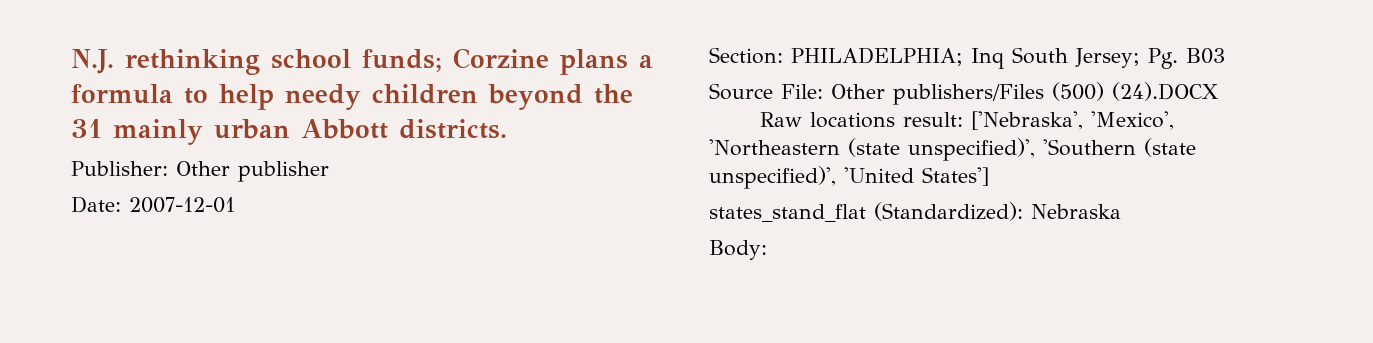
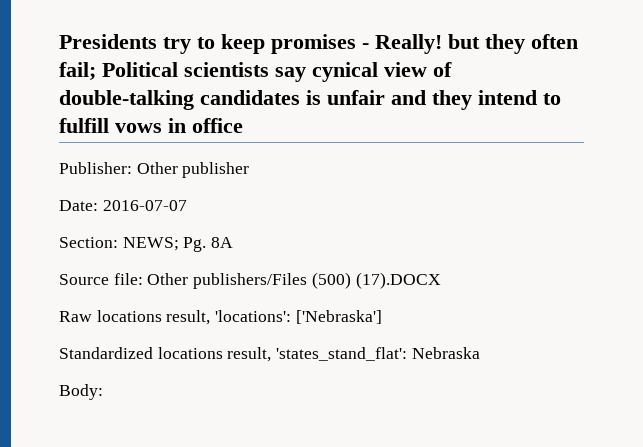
[71,48,653,75] [71,84,633,110] [71,119,507,145] N.J. rethinking school funds; Corzine plans a formula to help needy children beyond the 31 mainly urban Abbott districts. -> [59,34,578,54] [59,62,452,82] [59,90,561,110] [59,118,243,133] Presidents try to keep promises - Really! but they often fail; Political scientists say cynical view of double-talking candidates is unfair and they intend to fulfill vows in office
[129,197,235,213] 2007-12-01 -> [102,200,187,211] 2016-07-07
[791,47,1225,69] PHILADELPHIA; Inq South Jersey; Pg. B03 -> [122,237,234,252] NEWS; Pg. 8A
[781,84,823,99] File: -> [113,273,143,285] file:
[1112,82,1218,101] (24).DOCX -> [355,272,441,289] (17).DOCX
[903,111,1175,130] [709,138,1196,161] [709,166,989,189] [709,202,1023,222] result: ['Nebraska', 'Mexico', 'Northeastern (state unspecified)', 'Southern (state unspecified)', 'United States'] // states_stand_flat (Standardized): -> [166,310,382,325] [59,347,408,362] result, 'locations': ['Nebraska'] // Standardized locations result, 'states_stand_flat':

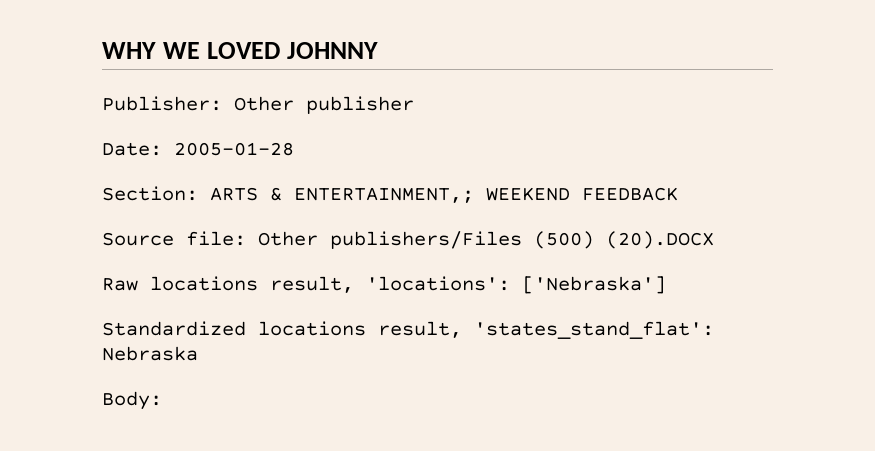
[59,34,578,54] [59,62,452,82] [59,90,561,110] [59,118,243,133] Presidents try to keep promises - Really! but they often fail; Political scientists say cynical view of double-talking candidates is unfair and they intend to fulfill vows in office -> [102,42,379,59] WHY WE LOVED JOHNNY
[102,200,187,211] 2016-07-07 -> [174,142,294,156] 2005-01-28
[122,237,234,252] NEWS; Pg. 8A -> [210,187,678,203] ARTS & ENTERTAINMENT,; WEEKEND FEEDBACK
[355,272,441,289] (17).DOCX -> [606,231,714,249] (20).DOCX

